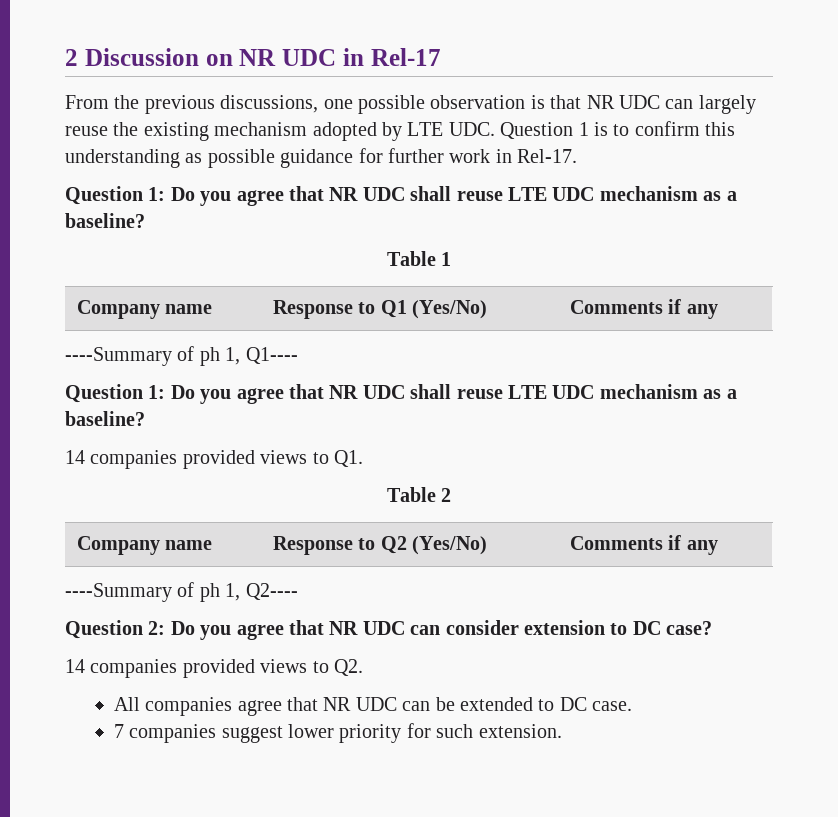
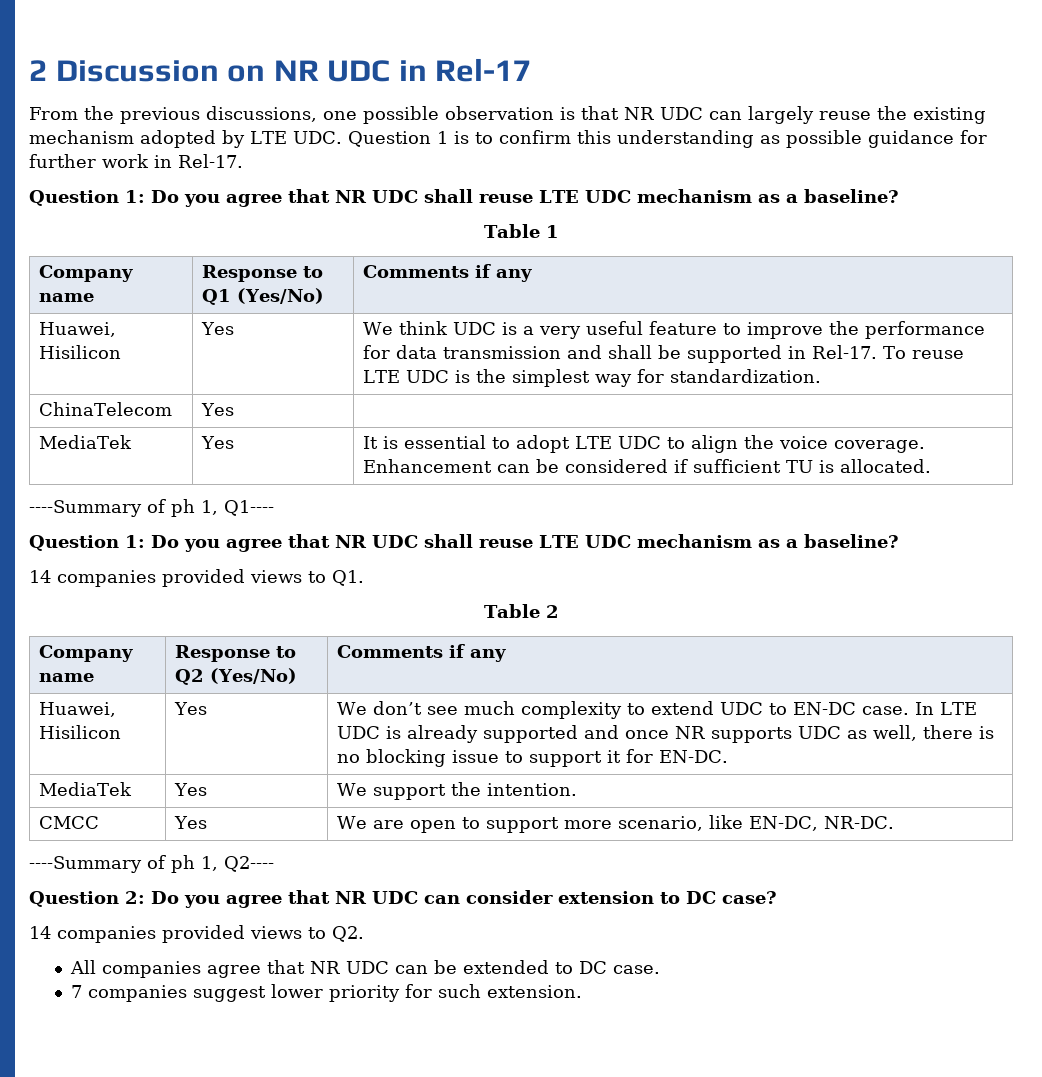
(718, 311) none -> [39,322,117,337] [39,345,122,359] [201,322,235,335] [363,321,986,339] [363,345,965,363] [363,369,822,387] [39,402,173,416] [201,403,235,416] [39,435,133,449] [201,436,235,449] [363,435,926,453] [363,459,932,473] // Huawei, Hisilicon | Yes | We think UDC is a very useful feature to improve the performance for data transmission and shall be supported in Rel-17. To reuse LTE UDC is the simplest way for standardization. // ChinaTelecom | Yes | // MediaTek | Yes | It is essential to adopt LTE UDC to align the voice coverage. Enhancement can be considered if sufficient TU is allocated.
(718, 547) none -> [39,702,117,717] [39,725,122,739] [174,702,208,715] [337,701,978,719] [337,725,995,743] [337,749,729,767] [39,782,133,796] [174,783,208,796] [337,782,578,800] [39,816,100,829] [174,816,208,829] [337,815,895,833] // Huawei, Hisilicon | Yes | We don’t see much complexity to extend UDC to EN-DC case. In LTE UDC is already supported and once NR supports UDC as well, there is no blocking issue to support it for EN-DC. // MediaTek | Yes | We support the intention. // CMCC | Yes | We are open to support more scenario, like EN-DC, NR-DC.

